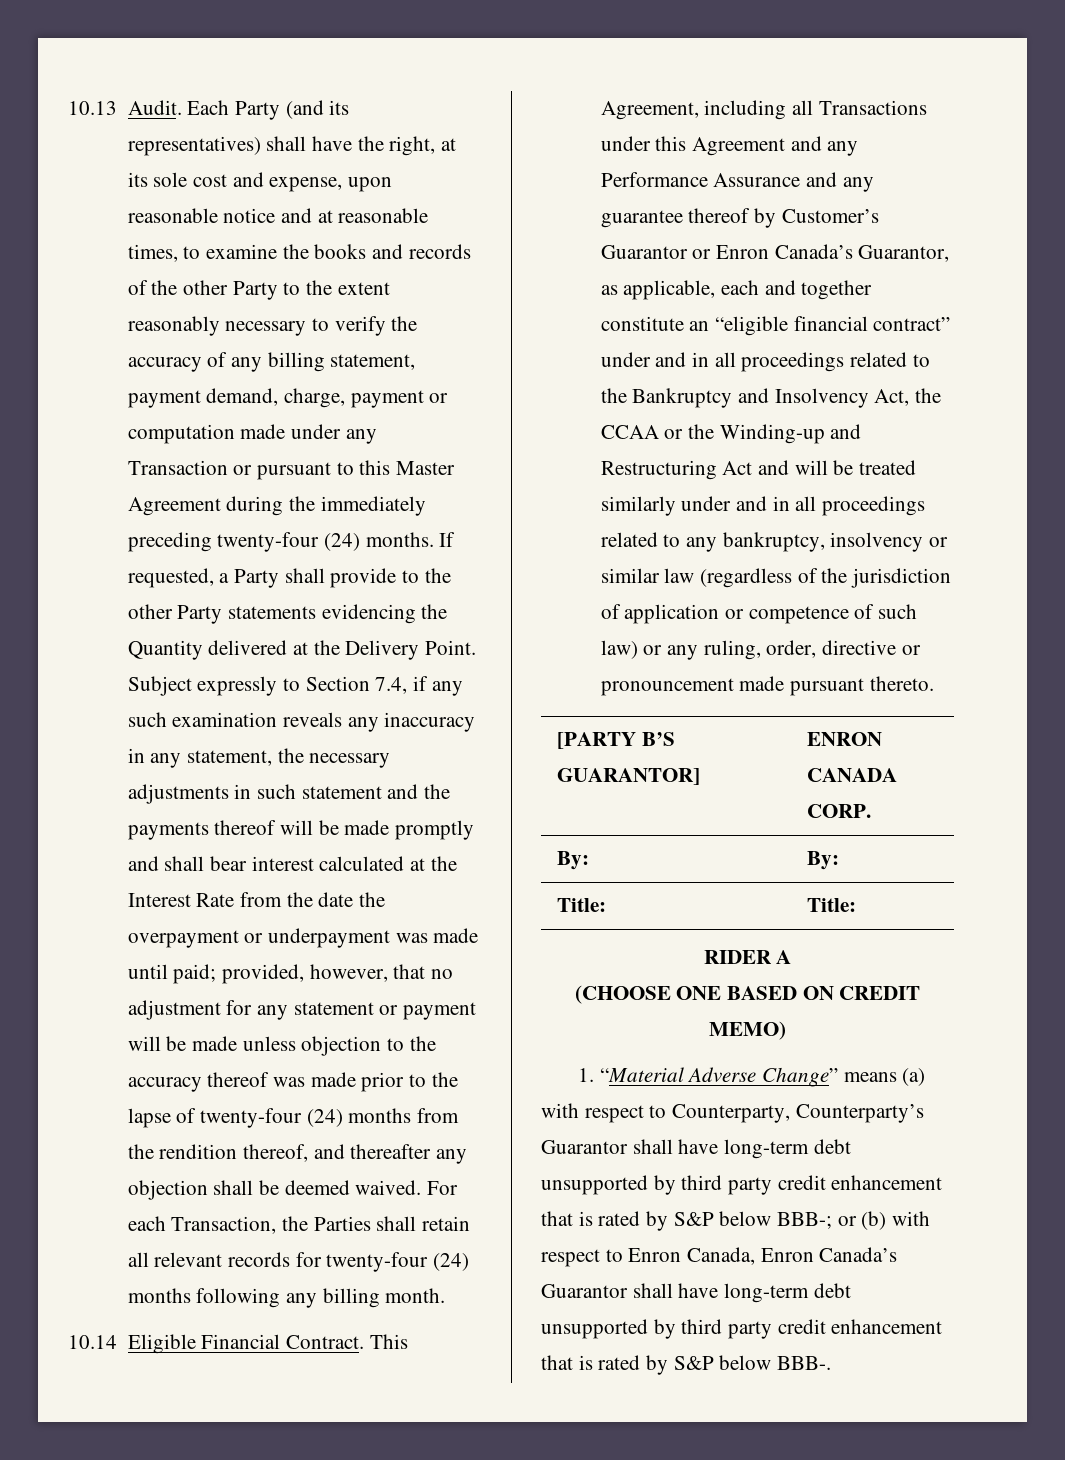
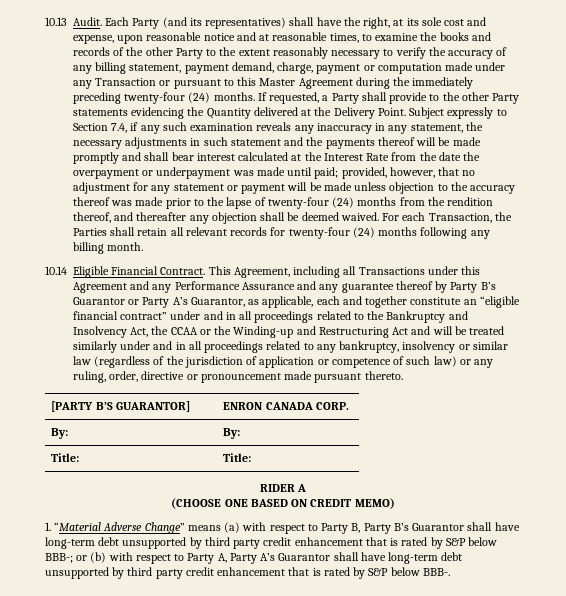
[781,209,879,223] [600,244,853,259] Customer’s Guarantor or Enron Canada’s -> [450,282,496,293] [73,297,188,308] Party B’s Guarantor or Party A’s
[672,1104,924,1123] Counterparty, Counterparty’s -> [321,523,409,534] Party B, Party B’s
[628,1247,898,1265] Enron Canada, Enron Canada’s -> [187,553,276,564] Party A, Party A’s

